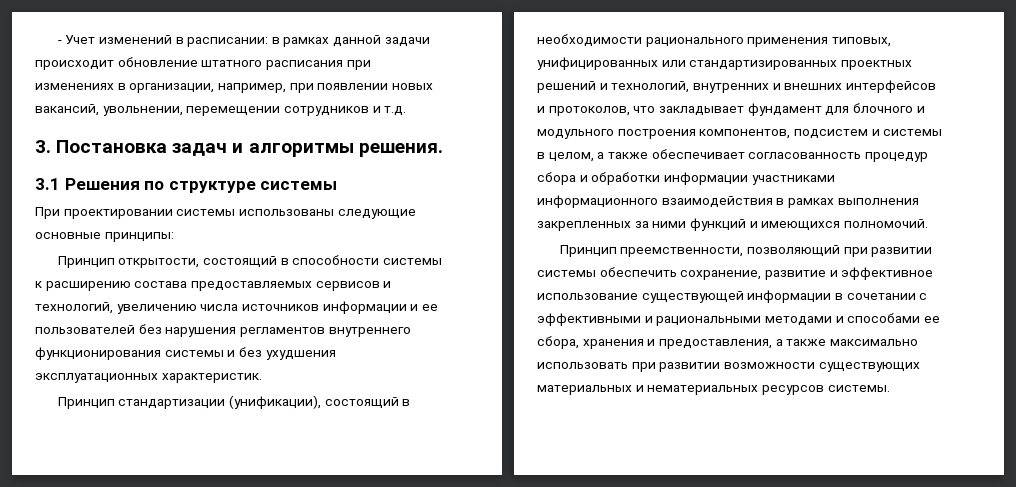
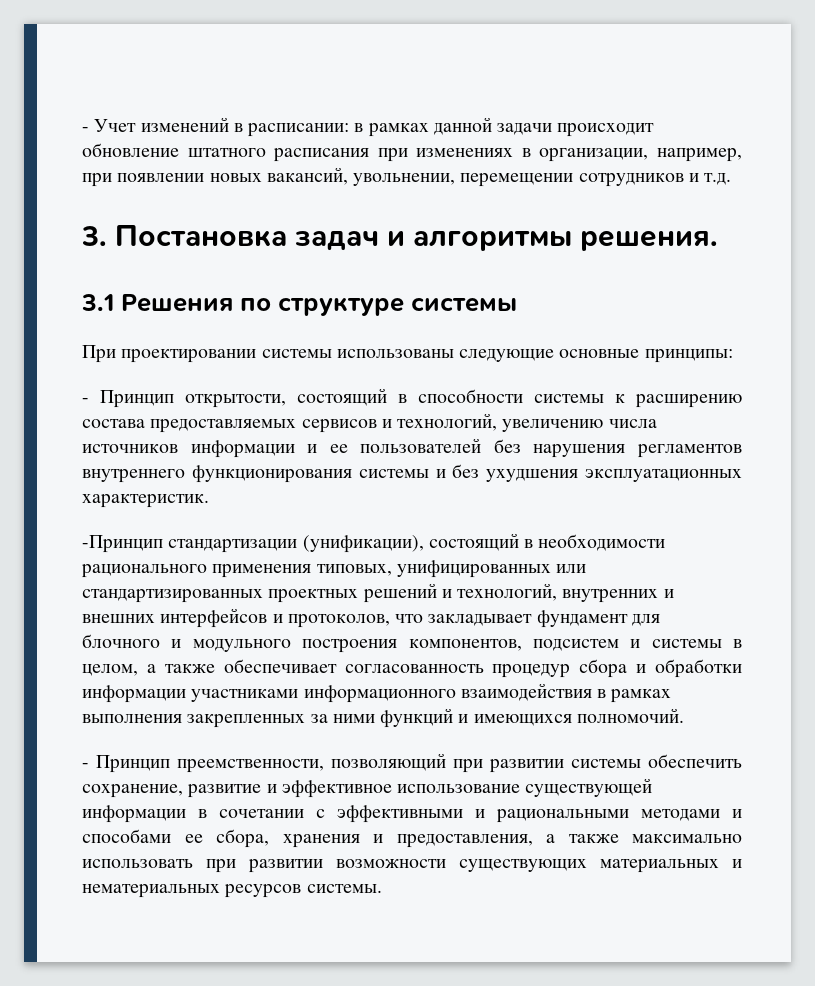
(174, 237) none -> [82,398,89,403] -
[57,397,115,409] Принцип -> [82,535,163,553] -Принцип
(928, 223) none -> [82,763,89,768] -

